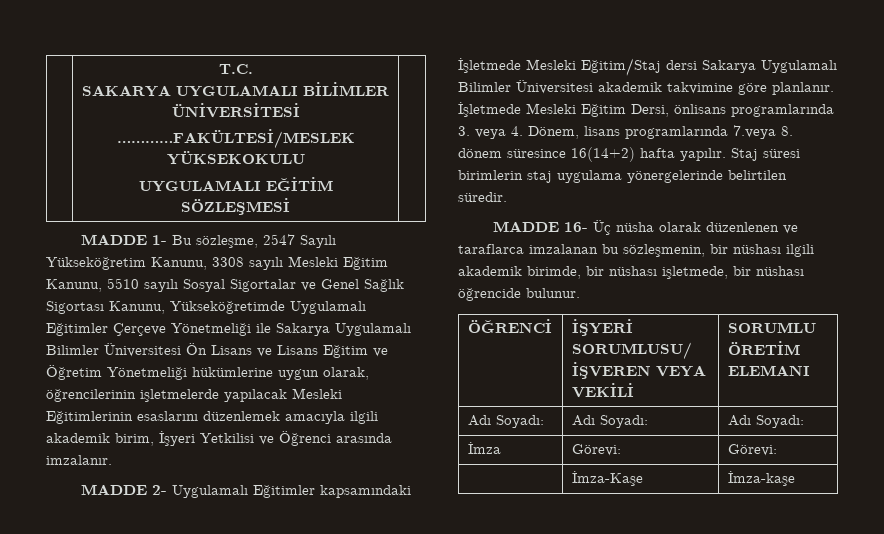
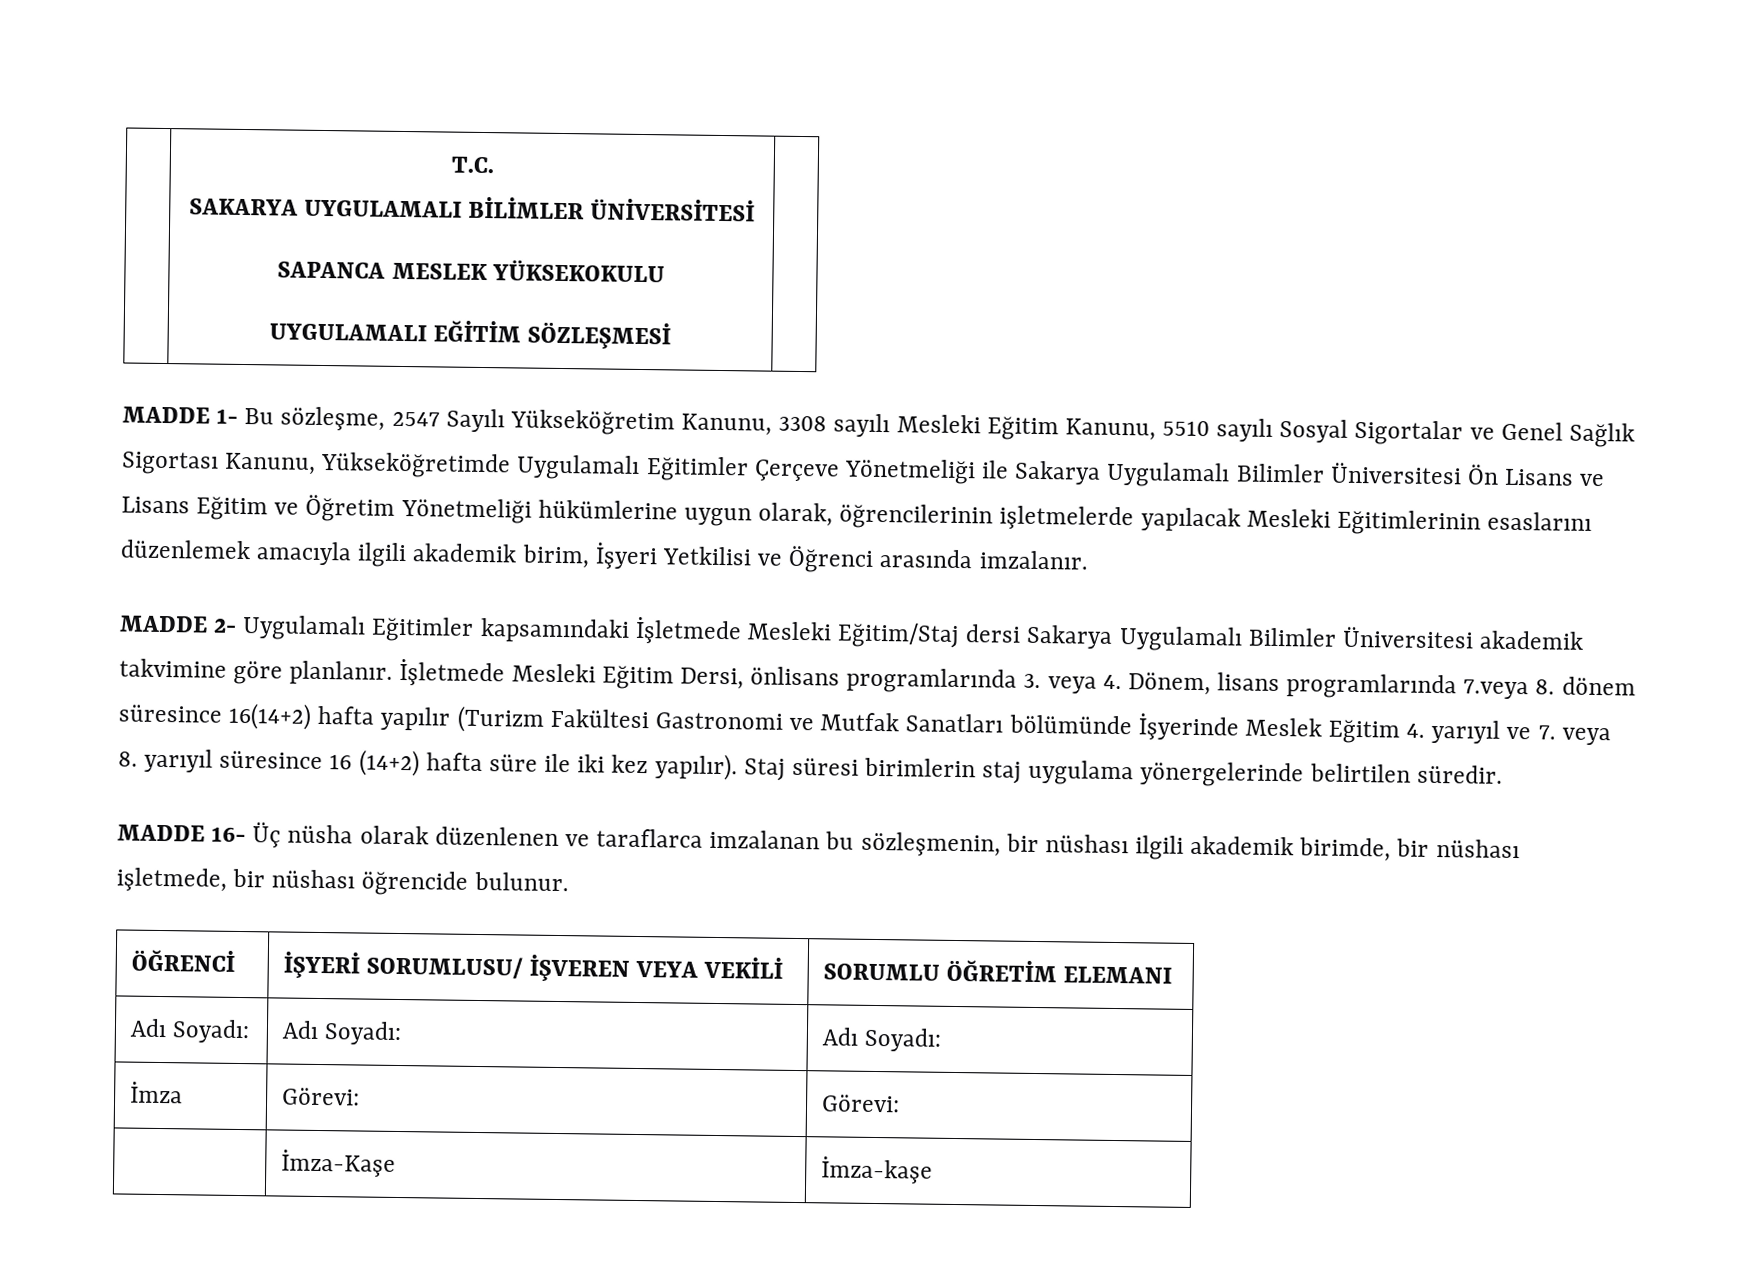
[116,129,355,148] …………FAKÜLTESİ/MESLEK -> [277,261,488,281] SAPANCA MESLEK
[680,148,726,161] yapılır. -> [380,705,1611,746] [118,748,738,781] yapılır (Turizm Fakültesi Gastronomi ve Mutfak Sanatları bölümünde İşyerinde Meslek Eğitim 4. yarıyıl ve 7. veya 8. yarıyıl süresince 16 (14+2) hafta süre ile iki kez yapılır).
[727,341,800,355] ÖRETİM -> [945,959,1057,983] ÖĞRETİM

